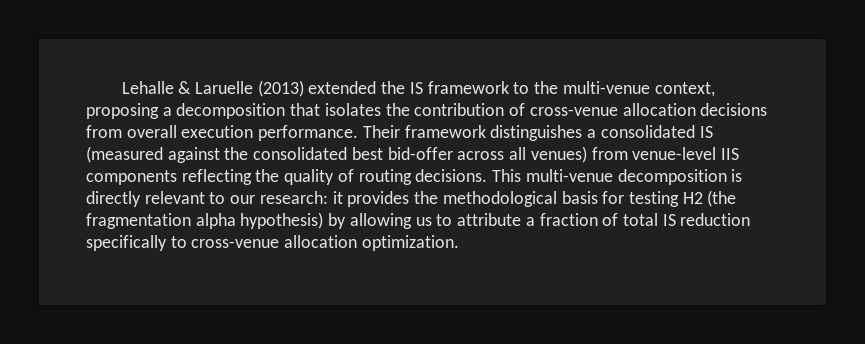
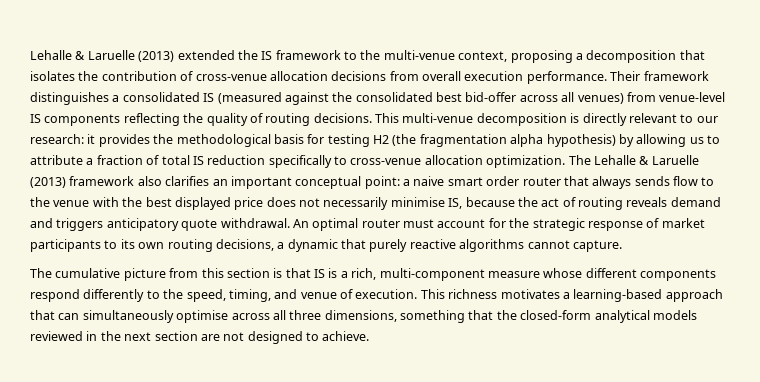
[720,148,739,160] IIS -> [30,114,41,123] IS
(459, 243) none -> [568,155,699,165] [30,176,715,189] [30,197,721,210] [30,218,705,231] [30,239,622,252] [30,268,716,281] [30,289,723,302] [30,310,697,323] [30,331,370,344] The Lehalle & Laruelle (2013) framework also clarifies an important conceptual point: a naive smart order router that always sends flow to the venue with the best displayed price does not necessarily minimise IS, because the act of routing reveals demand and triggers anticipatory quote withdrawal. An optimal router must account for the strategic response of market participants to its own routing decisions, a dynamic that purely reactive algorithms cannot capture. // The cumulative picture from this section is that IS is a rich, multi-component measure whose different components respond differently to the speed, timing, and venue of execution. This richness motivates a learning-based approach that can simultaneously optimise across all three dimensions, something that the closed-form analytical models reviewed in the next section are not designed to achieve.

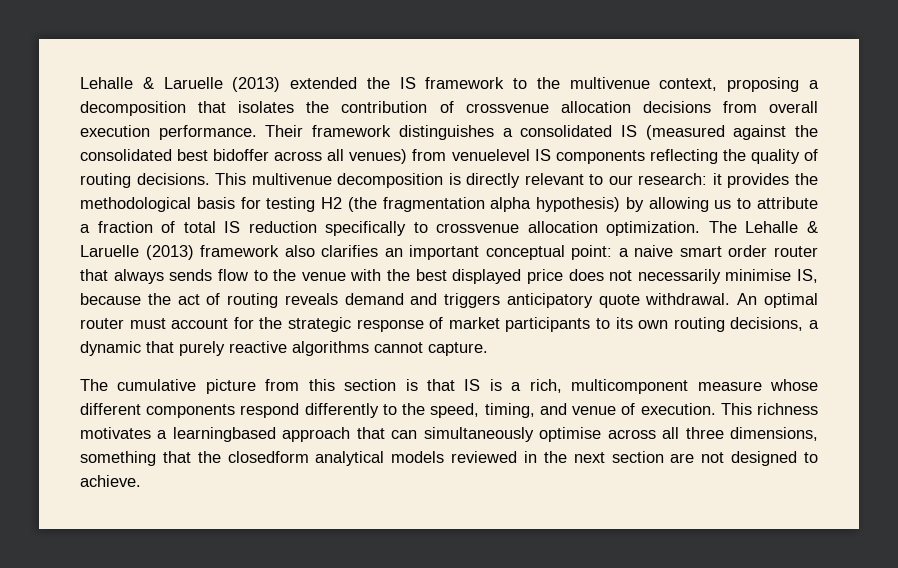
[383,50,455,60] multi-venue -> [569,77,650,89] multivenue
[195,74,267,81] cross-venue -> [465,103,549,113] crossvenue
[465,92,517,102] bid-offer -> [213,149,270,161] bidoffer
[659,92,726,102] venue-level -> [451,149,530,161] venuelevel
[402,113,474,123] multi-venue -> [251,173,332,185] multivenue
[350,158,422,165] cross-venue -> [436,223,520,233] crossvenue
[379,268,485,281] multi-component -> [571,379,689,394] multicomponent
[573,289,663,302] learning-based -> [172,427,276,442] learningbased
[520,310,592,320] closed-form -> [227,451,309,463] closedform

